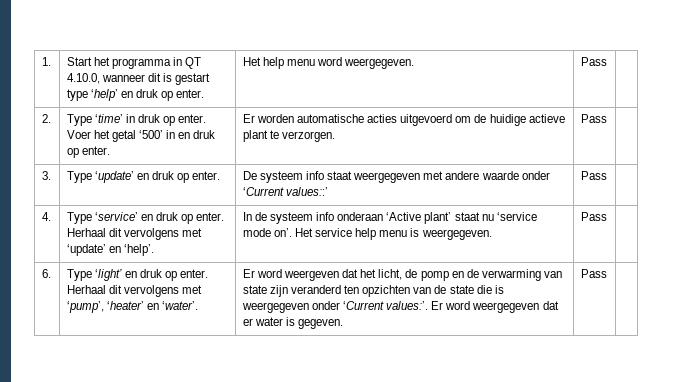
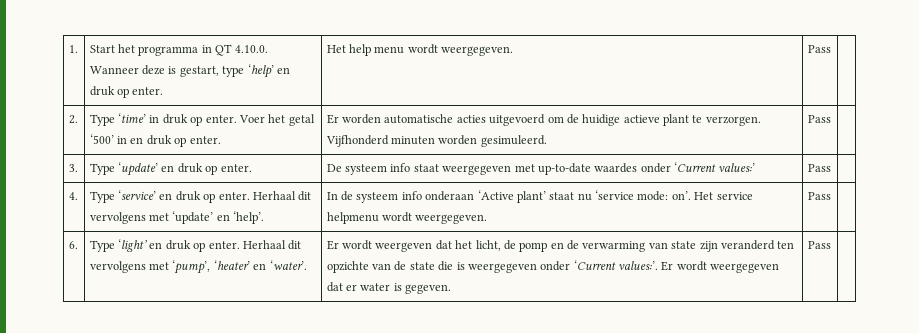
[66,73,211,85] 4.10.0, wanneer dit is gestart -> [234,45,268,53] [89,65,219,77] 4.10.0. Wanneer deze is gestart,
[317,57,343,66] word -> [407,44,438,54] wordt
(335, 136) none -> [325,135,547,147] Vijfhonderd minuten worden gesimuleerd.
[445,171,550,180] [242,187,328,196] andere waarde onder ‘Current values::’ -> [537,162,756,175] up-to-date waardes onder ‘Current values:’
[242,228,271,237] mode -> [637,191,669,201] mode:
[355,228,420,240] help menu is -> [326,212,413,224] helpmenu wordt
[256,269,282,278] word -> [342,240,373,250] wordt
[362,285,411,297] opzichten -> [326,261,369,273] opzichte
[445,301,471,310] word -> [676,261,707,271] wordt

